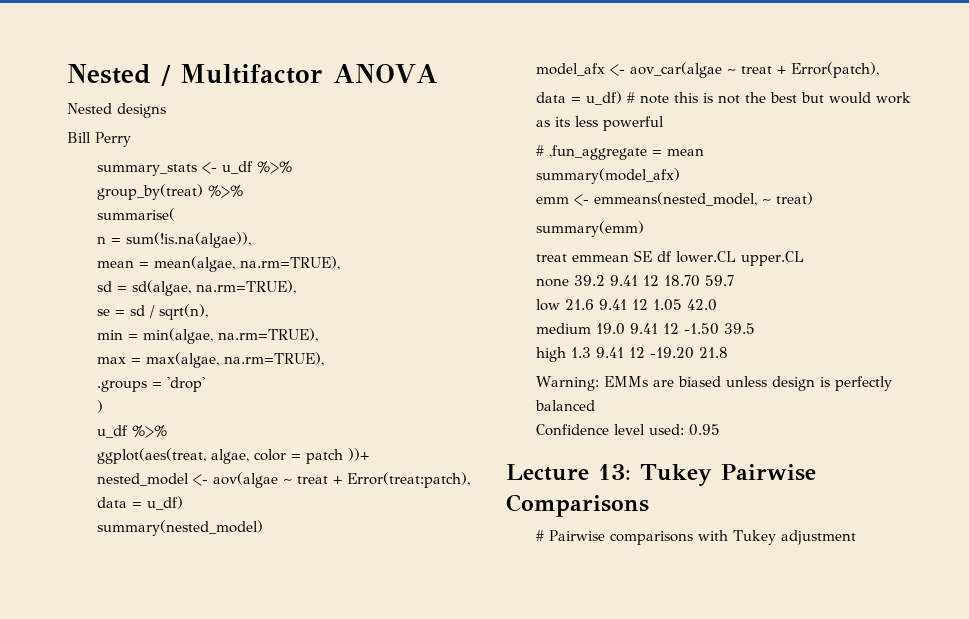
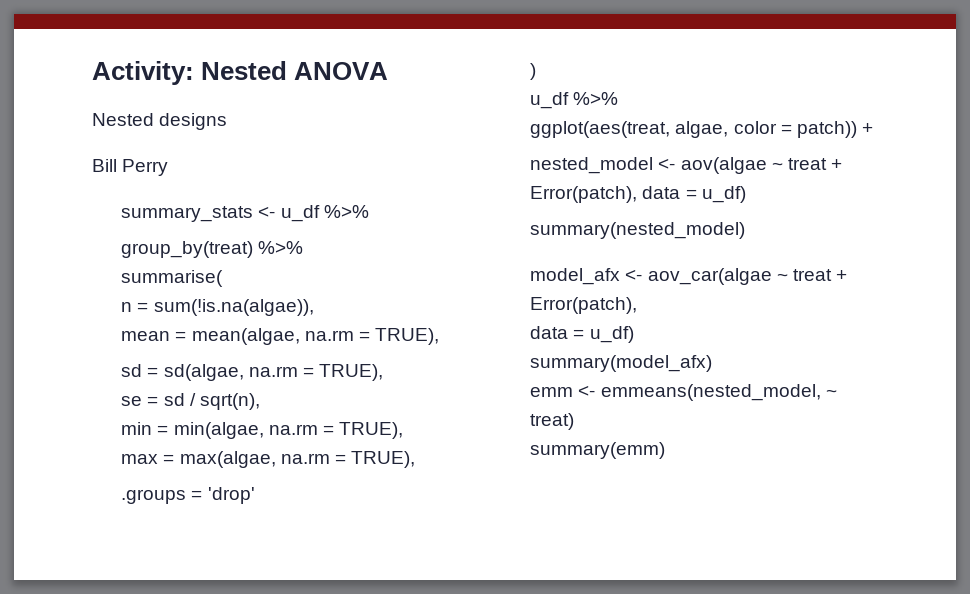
[67,64,322,86] Nested / Multifactor -> [92,61,288,85] Activity: Nested
[239,256,340,270] na.rm=TRUE), -> [304,328,439,345] na.rm = TRUE),
[195,280,296,294] na.rm=TRUE), -> [248,364,383,381] na.rm = TRUE),
[217,328,318,342] na.rm=TRUE), -> [268,422,403,439] na.rm = TRUE),
[223,352,324,366] na.rm=TRUE), -> [280,451,415,468] na.rm = TRUE),
[305,448,369,464] patch ))+ -> [796,121,873,138] patch)) +
[346,472,470,488] Error(treat:patch), -> [530,186,638,203] Error(patch),
[626,92,911,104] [535,116,664,131] [535,145,704,160] # note this is not the best but would work as its less powerful // # ,fun_aggregate = mean -> (634, 334) none
[535,250,804,266] [535,275,734,287] [535,299,717,311] [535,323,755,335] [535,347,728,362] [535,376,892,391] [534,400,595,411] [535,424,720,436] [506,464,816,486] [506,494,649,517] [535,530,856,545] // treat emmean SE df lower.CL upper.CL // none 39.2 9.41 12 18.70 59.7 // low 21.6 9.41 12 1.05 42.0 // medium 19.0 9.41 12 -1.50 39.5 // high 1.3 9.41 12 -19.20 21.8 // Warning: EMMs are biased unless design is perfectly balanced // Confidence level used: 0.95 // Lecture 13: Tukey Pairwise Comparisons // # Pairwise comparisons with Tukey adjustment -> (666, 450) none

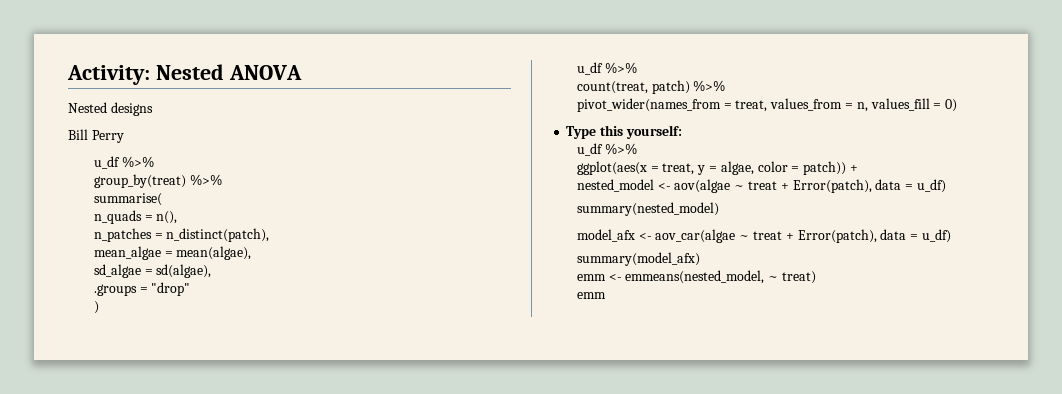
[121,206,276,222] summary_stats <- -> (124, 136) none
[121,299,314,316] [121,328,439,345] [121,364,383,381] [121,393,260,410] [121,422,403,439] [121,451,415,468] n = sum(!is.na(algae)), // mean = mean(algae, na.rm = TRUE), // sd = sd(algae, na.rm = TRUE), // se = sd / sqrt(n), // min = min(algae, na.rm = TRUE), // max = max(algae, na.rm = TRUE), -> [93,210,178,224] [93,228,270,242] [93,246,252,260] [93,264,212,278] n_quads = n(), // n_patches = n_distinct(patch), // mean_algae = mean(algae), // sd_algae = sd(algae),
[207,487,255,504] 'drop' -> [151,282,191,296] "drop"
[530,121,671,138] ggplot(aes(treat, -> [576,80,726,94] [576,98,958,112] [566,125,682,139] [576,143,637,156] [576,161,718,175] count(treat, patch) %>% // pivot_wider(names_from = treat, values_from = n, values_fill = 0) // Type this yourself: // u_df %>% // ggplot(aes(x = treat, y =
(638, 305) // -> (877, 236) none
[530,442,666,459] summary(emm) -> [576,292,606,299] emm

